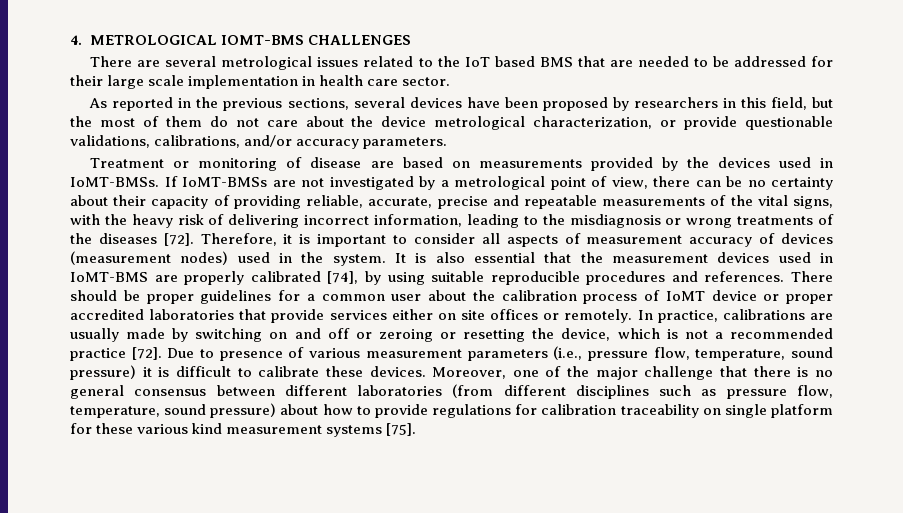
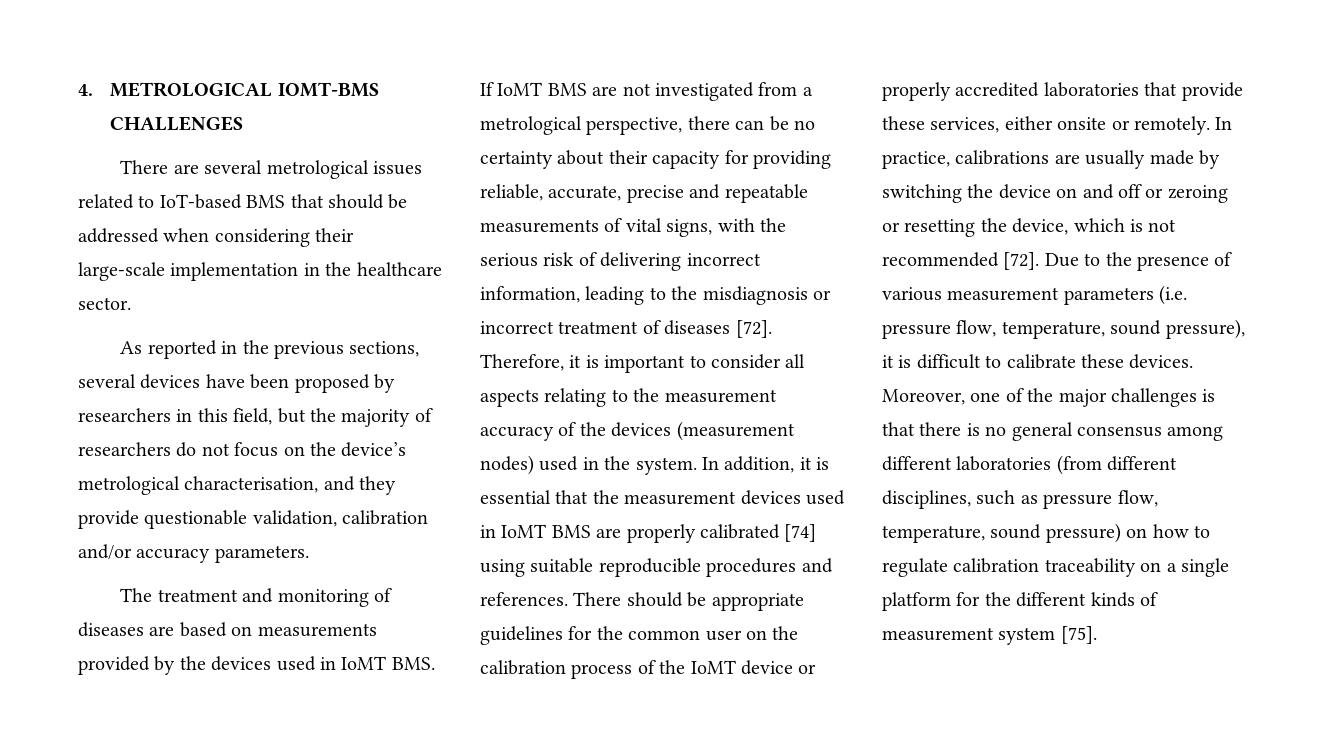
[437,56,833,67] [70,75,399,89] the IoT based BMS that are needed to be addressed for their large scale implementation in health care -> [159,194,408,209] [78,228,355,247] [78,262,442,281] IoT-based BMS that should be addressed when considering their large-scale implementation in the healthcare
[99,116,834,130] [70,135,241,148] most of them do not care about the device metrological characterization, or provide questionable validations, calibrations, -> [341,408,433,427] [78,442,407,457] [78,476,397,495] [78,510,429,529] majority of researchers do not focus on the device’s metrological characterisation, and they provide questionable validation, calibration
[90,158,190,168] Treatment or -> [120,588,274,603] The treatment and
[310,157,362,168] disease -> [78,622,144,637] diseases
[70,176,267,187] IoMT-BMSs. If IoMT-BMSs -> [341,656,435,670] [480,82,587,96] IoMT BMS. If IoMT BMS
[419,176,435,190] by -> [758,82,798,96] from
[550,176,648,190] point of view, -> [586,117,683,135] perspective,
[213,195,230,206] of -> [724,150,749,164] for
[730,195,753,206] the -> (623, 225) none
[131,214,173,228] heavy -> [480,253,538,267] serious
[686,214,835,228] [70,233,92,244] wrong treatments of the -> [480,320,661,334] incorrect treatment of
[564,233,581,244] of -> [544,388,660,407] relating to the
(776, 238) none -> [579,422,606,436] the
[395,252,465,263] It is also -> [702,456,830,473] In addition, it is
[70,272,148,282] IoMT-BMS -> [501,524,591,538] IoMT BMS
[327,271,381,285] [74], by -> [784,524,817,542] [74]
[146,294,194,304] proper -> [711,593,804,611] appropriate
[306,294,315,301] a -> [596,626,623,640] the
[428,290,466,301] about -> [746,630,767,640] on
(660, 295) none -> [659,660,686,674] the
[786,294,833,304] proper -> [882,82,951,101] properly
[329,309,539,320] services either on site offices -> [882,116,1107,133] these services, either onsite
(263, 335) none -> [967,184,1051,199] the device
[714,328,834,339] [70,348,126,361] a recommended practice -> [882,252,999,267] recommended
(215, 353) none -> [1105,252,1132,266] the
[553,346,834,361] [70,365,136,380] (i.e., pressure flow, temperature, sound pressure) -> [1159,285,1188,305] [882,319,1245,339] (i.e. pressure flow, temperature, sound pressure),
[644,366,714,380] challenge -> [1111,388,1216,407] challenges is
[216,385,275,396] between -> [1167,426,1224,441] among
[575,385,649,399] disciplines -> [882,490,971,509] disciplines,
[280,404,319,415] about -> [1126,528,1148,538] on
[374,404,538,418] provide regulations for -> [882,558,948,577] regulate
(721, 411) none -> [1166,563,1177,572] a
[96,423,383,437] these various kind measurement systems -> [984,592,1158,607] [882,627,1056,645] the different kinds of measurement system

